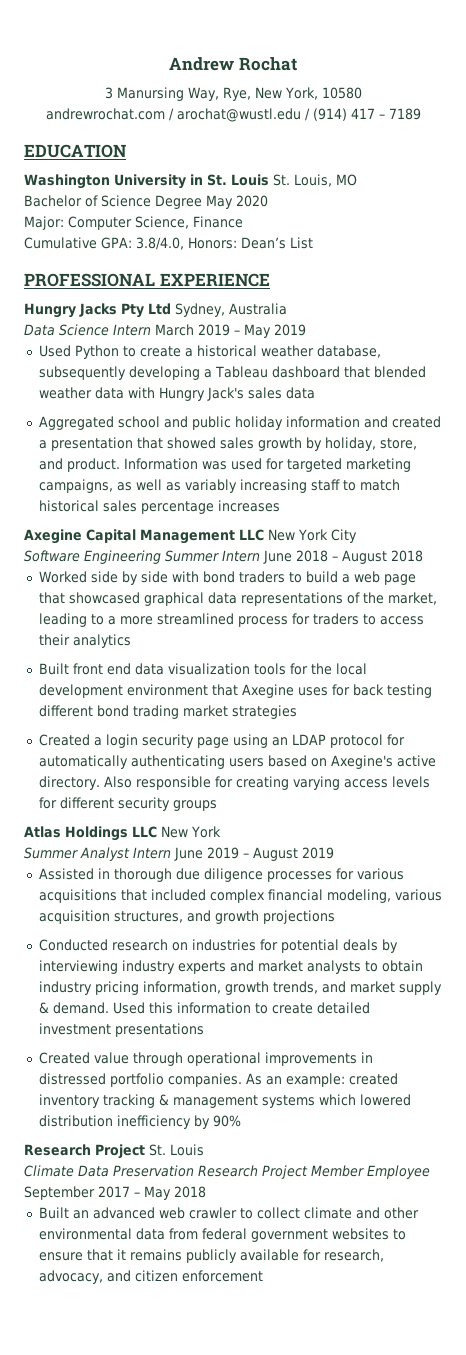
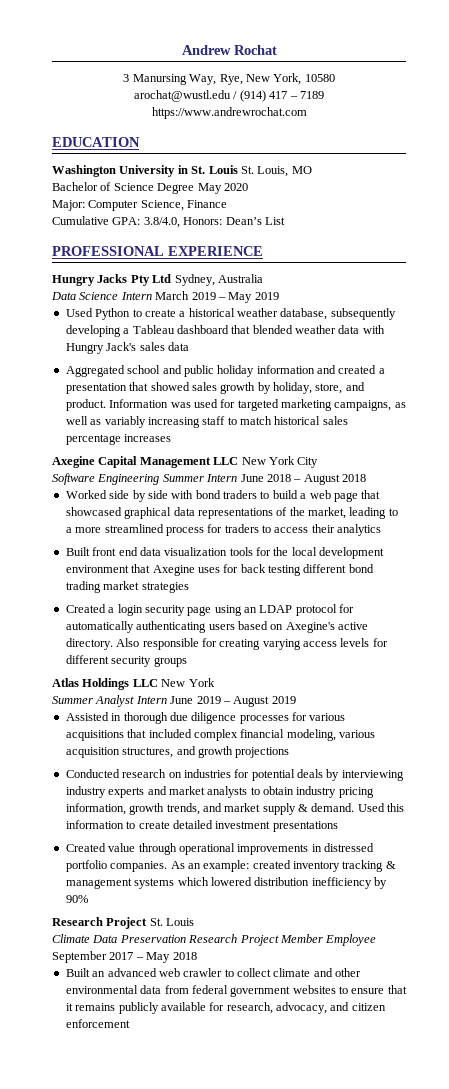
[45,108,174,121] andrewrochat.com / -> (335, 78) none
(421, 114) none -> [151,107,307,119] // https://www.andrewrochat.com

